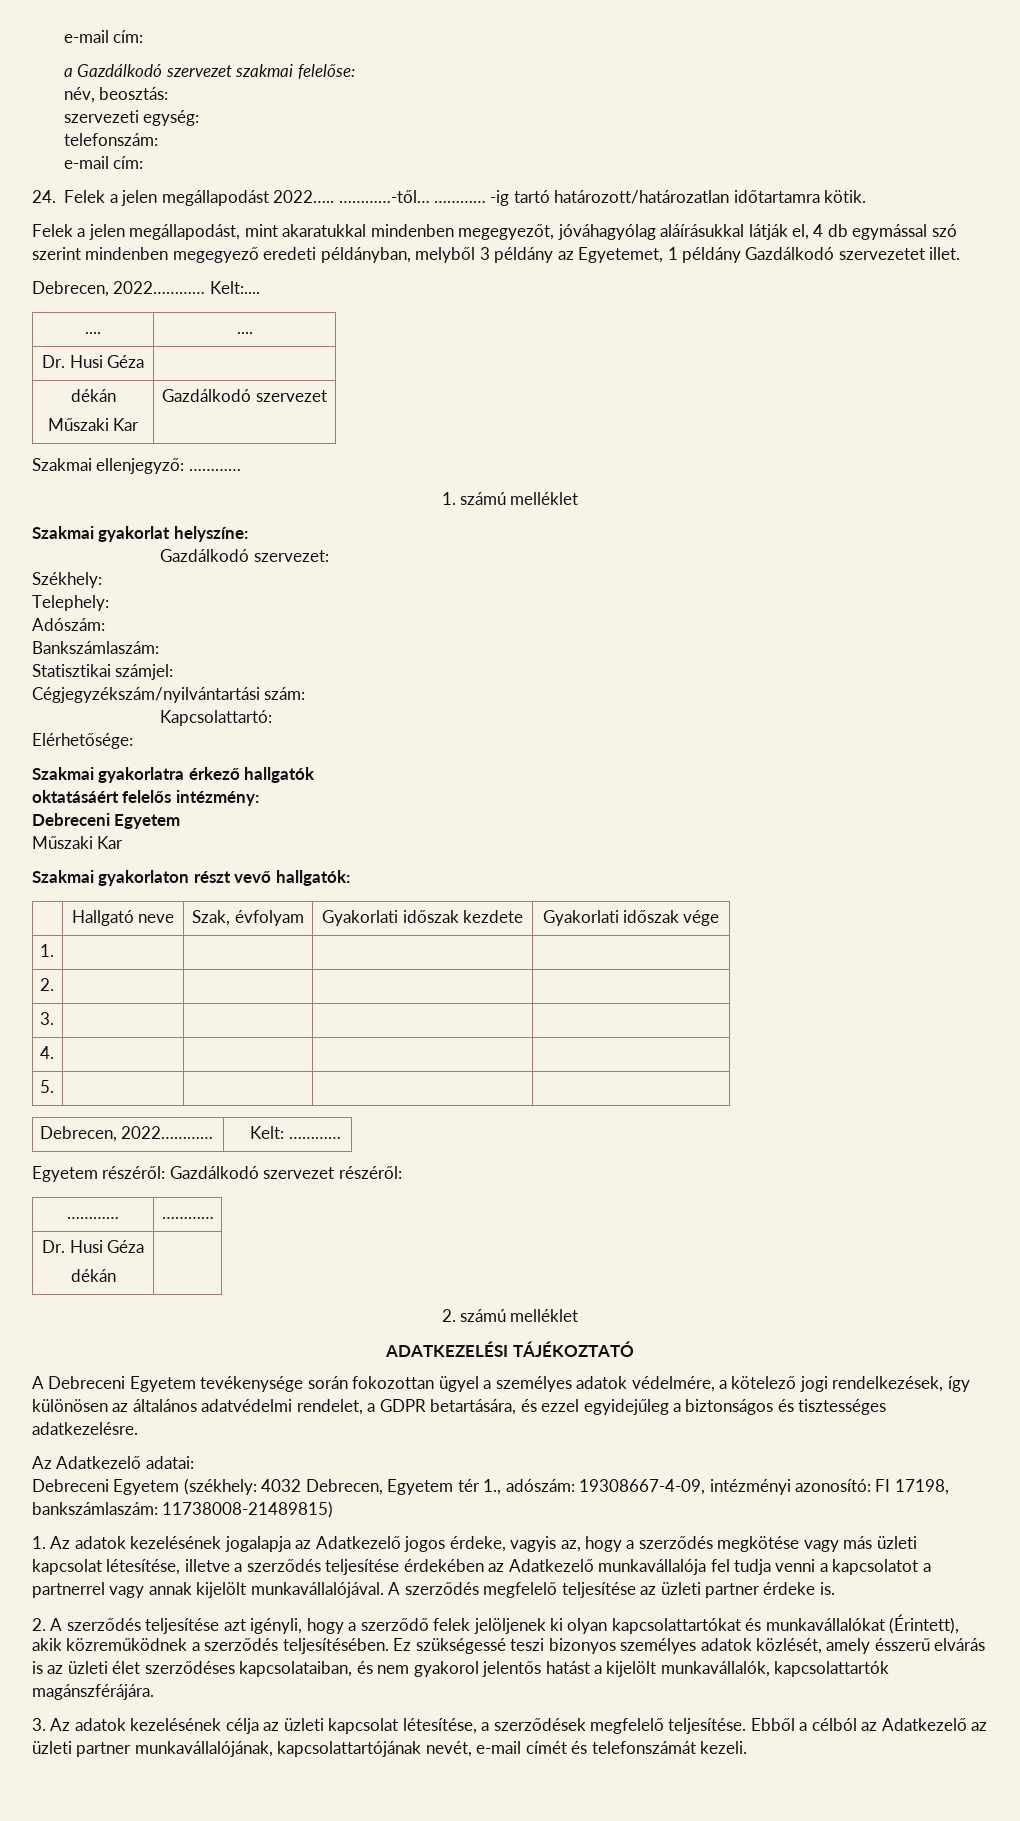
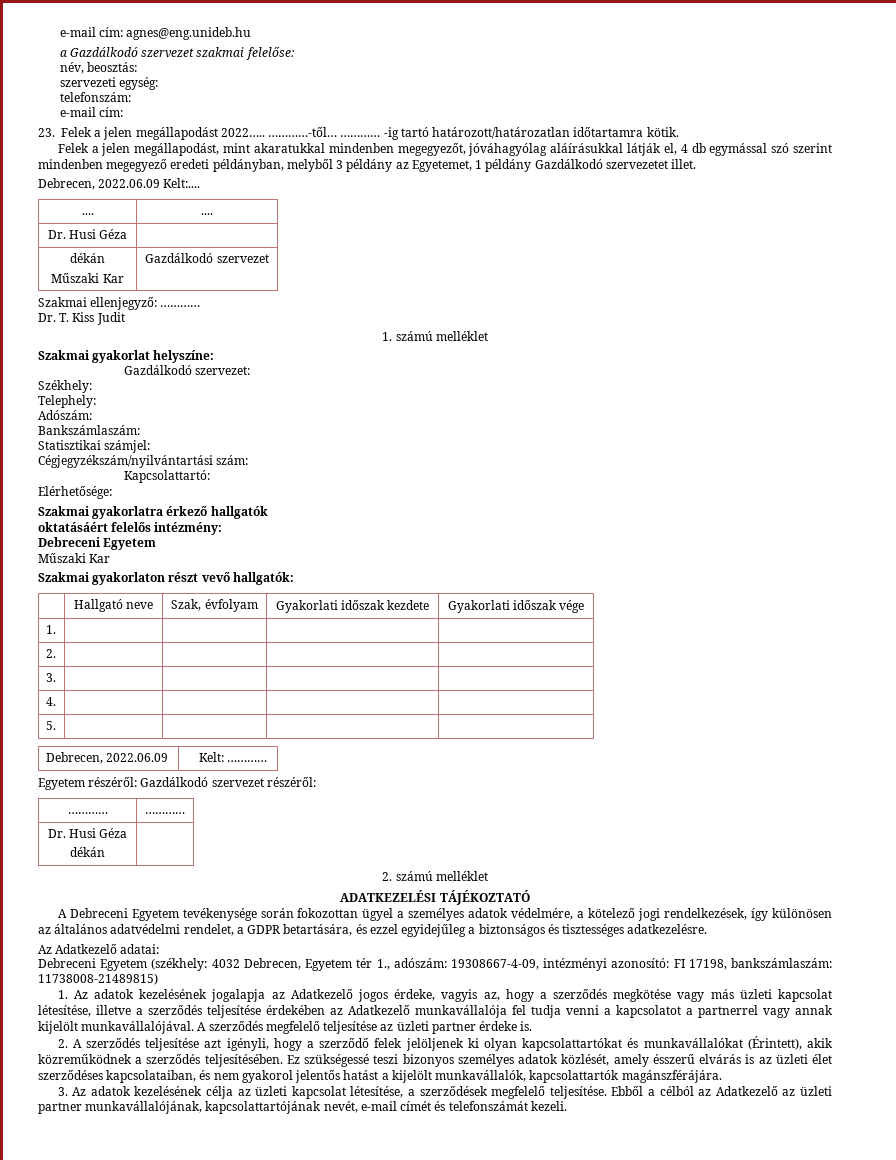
[64,30,144,43] e-mail cím: -> [59,27,252,40] e-mail cím: agnes@eng.unideb.hu
[32,190,56,203] 24. -> [38,128,55,137] 23.
[113,281,206,294] 2022………… -> [98,179,161,188] 2022.06.09
(241, 470) none -> [38,312,125,325] // Dr. T. Kiss Judit
[121,1126,214,1139] 2022………… -> [106,753,169,762] 2022.06.09

